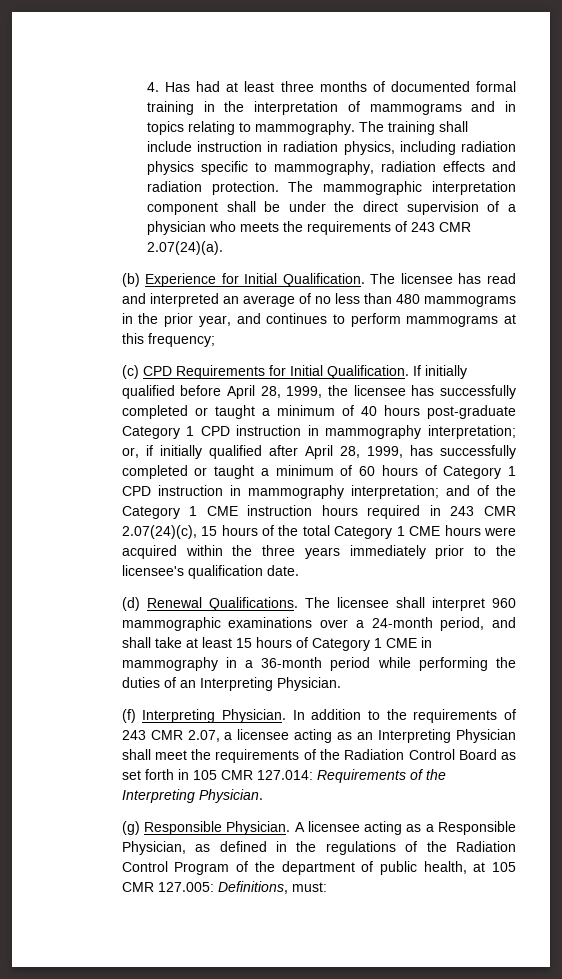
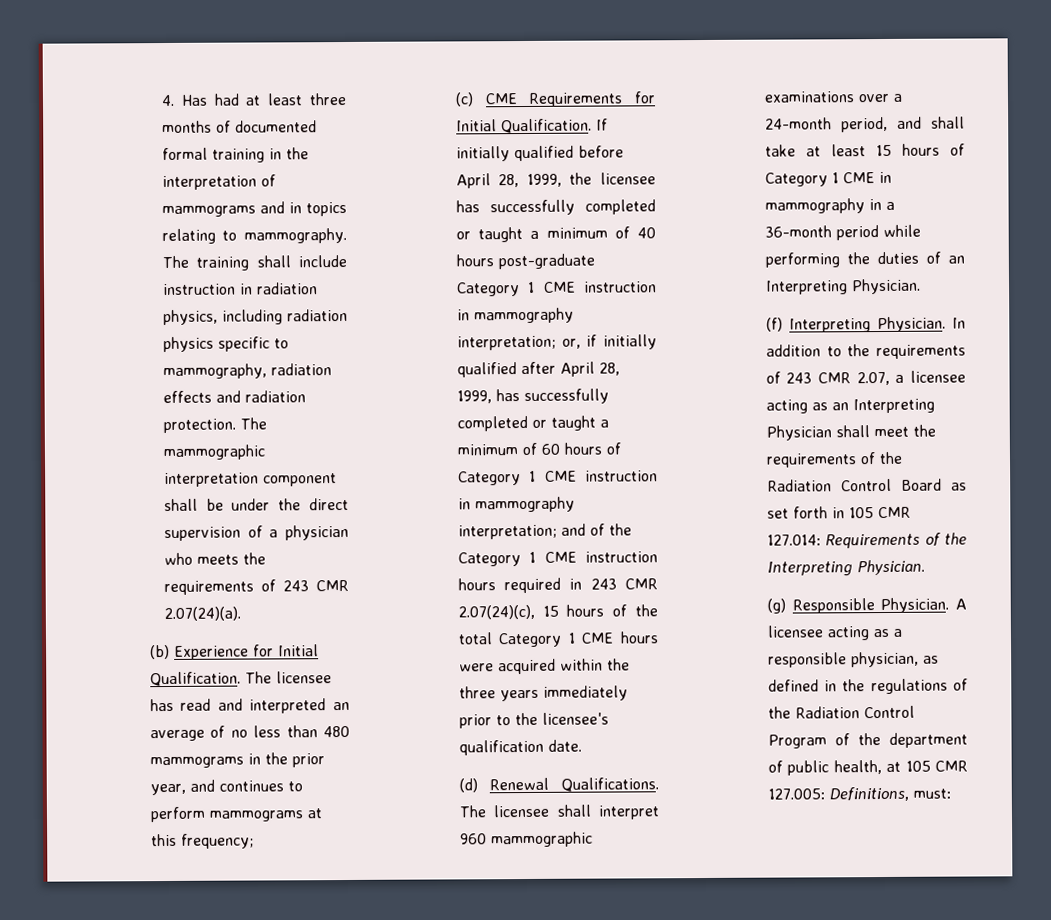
[142,366,172,376] CPD -> [484,93,518,105] CME
[200,426,230,436] CPD -> [543,281,576,293] CME
[121,486,151,496] CPD -> [544,470,577,482] CME
[437,821,516,835] [121,841,186,855] Responsible Physician, -> [767,651,919,668] responsible physician,

